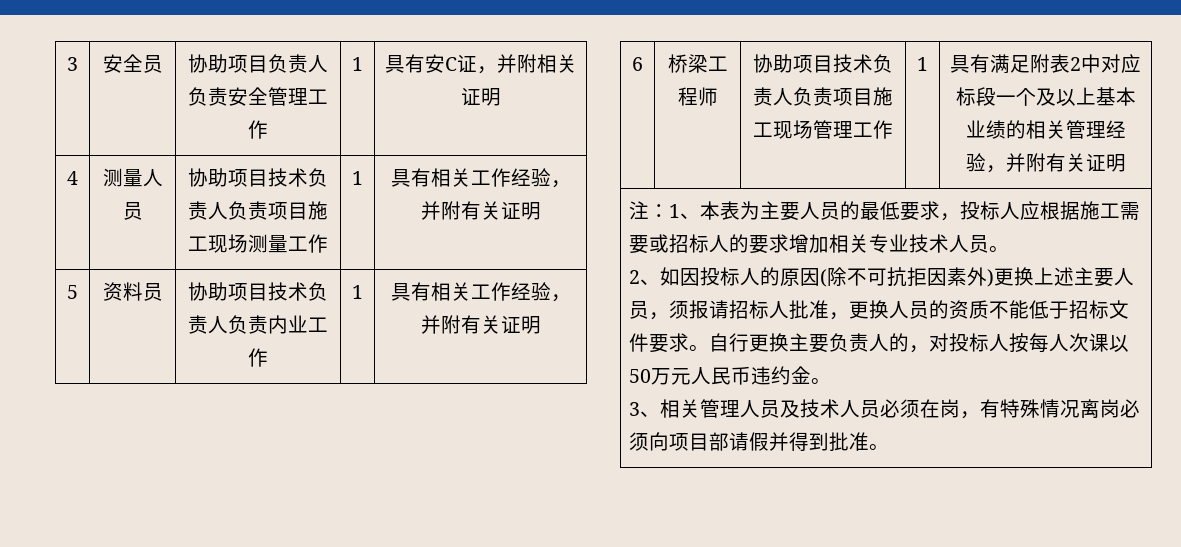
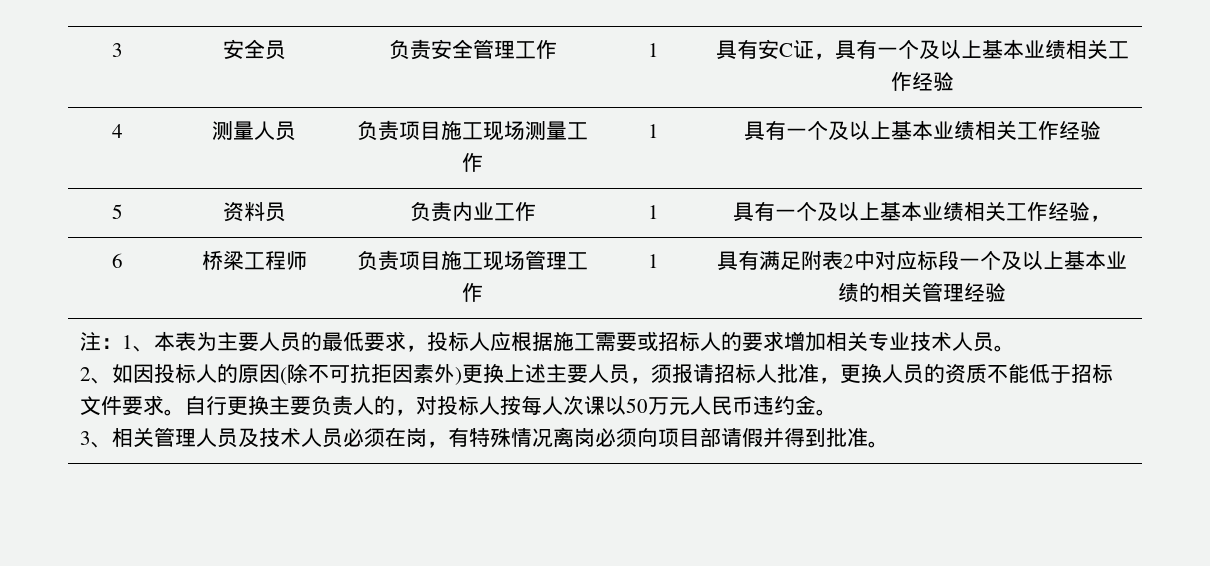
[188,54,328,73] 协助项目负责人 -> (286, 50) none
[496,54,577,73] [460,87,501,106] 并附相关证明 -> [834,39,1129,60] [890,72,954,91] 具有一个及以上基本业绩相关工作经验
[188,168,328,187] [188,201,228,220] 协助项目技术负责人 -> (296, 131) none
[430,168,571,188] [420,201,541,220] 相关工作经验，并附有关证明 -> [785,120,1101,140] 一个及以上基本业绩相关工作经验
[188,282,328,301] [188,315,228,334] 协助项目技术负责人 -> (286, 212) none
[430,282,571,302] [420,315,541,334] 相关工作经验，并附有关证明 -> [775,201,1111,222] 一个及以上基本业绩相关工作经验，
[753,54,893,73] [753,87,793,106] 协助项目技术负责人 -> (307, 260) none
[985,153,1126,173] ，并附有关证明 -> (1006, 292) none

